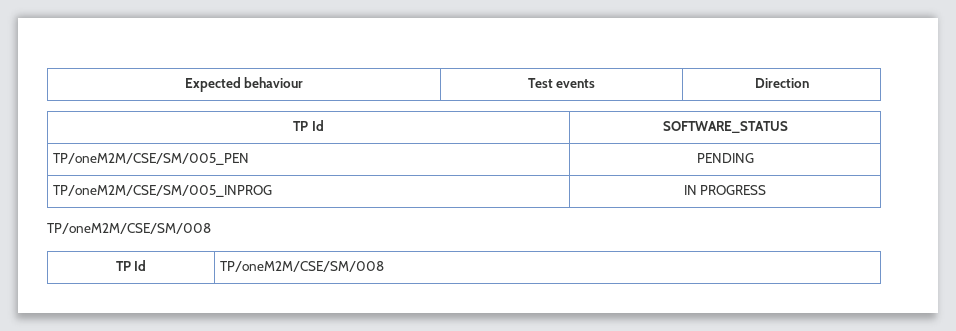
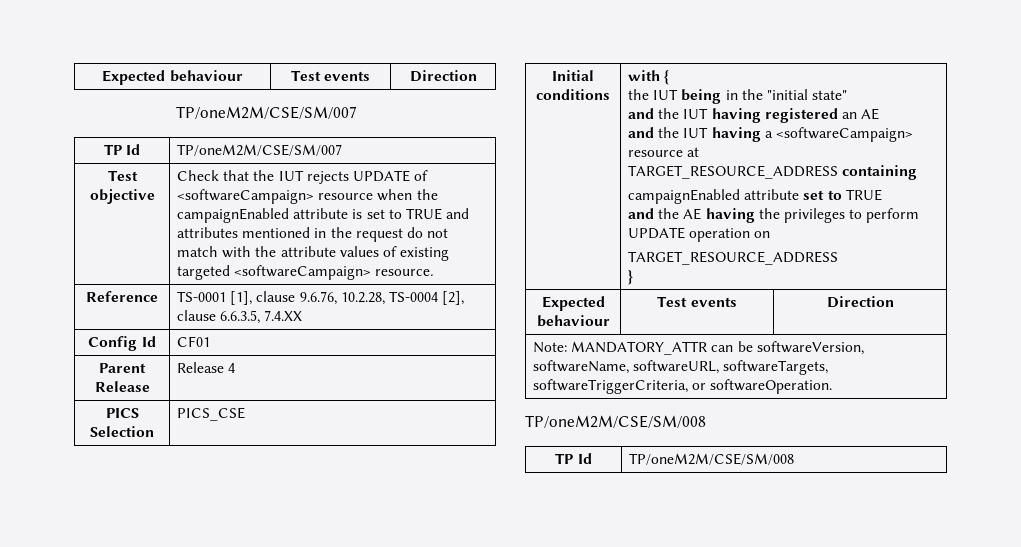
[184,77,304,92] [527,78,596,88] [754,78,809,88] [293,120,324,131] [662,121,788,133] [52,153,249,165] [696,153,754,163] [52,185,272,197] [683,185,767,195] Expected behaviour | Test events | Direction // TP Id | SOFTWARE_STATUS // TP/oneM2M/CSE/SM/005_PEN | PENDING // TP/oneM2M/CSE/SM/005_INPROG | IN PROGRESS -> [102,70,243,85] [290,70,371,81] [409,70,477,82] [175,106,357,119] [103,144,141,155] [177,144,343,156] [107,170,138,181] [89,189,155,204] [177,170,429,184] [177,189,438,204] [177,208,470,223] [177,227,449,242] [177,246,450,261] [177,265,434,280] [86,291,158,302] [177,291,465,305] [177,310,303,324] [88,336,156,351] [177,336,211,347] [99,363,146,373] [94,381,150,392] [177,362,236,373] [105,408,139,418] [90,426,154,437] [177,407,246,421] [552,70,594,81] [536,89,610,100] [628,70,670,85] [628,89,848,104] [628,108,880,123] [628,127,913,142] [628,147,700,157] [628,165,918,180] [628,189,882,204] [628,208,920,223] [628,227,771,242] [628,251,839,265] [628,270,634,285] [541,296,605,311] [536,315,610,327] [657,296,737,307] [826,296,894,308] [533,341,864,355] [533,360,829,375] [533,379,833,394] Expected behaviour | Test events | Direction // TP/oneM2M/CSE/SM/007 // TP Id | TP/oneM2M/CSE/SM/007 // Test objective | Check that the IUT rejects UPDATE of <softwareCampaign> resource when the campaignEnabled attribute is set to TRUE and attributes mentioned in the request do not match with the attribute values of existing targeted <softwareCampaign> resource. // Reference | TS-0001 [1], clause 9.6.76, 10.2.28, TS-0004 [2], clause 6.6.3.5, 7.4.XX // Config Id | CF01 // Parent Release | Release 4 // PICS Selection | PICS_CSE // Initial conditions | with { // the IUT being in the "initial state" // and the IUT having registered an AE // and the IUT having a <softwareCampaign> resource at // TARGET_RESOURCE_ADDRESS containing // campaignEnabled attribute set to TRUE // and the AE having the privileges to perform UPDATE operation on // TARGET_RESOURCE_ADDRESS // } // Expected behaviour | Test events | Direction // Note: MANDATORY_ATTR can be softwareVersion, softwareName, softwareURL, softwareTargets, softwareTriggerCriteria, or softwareOperation.

